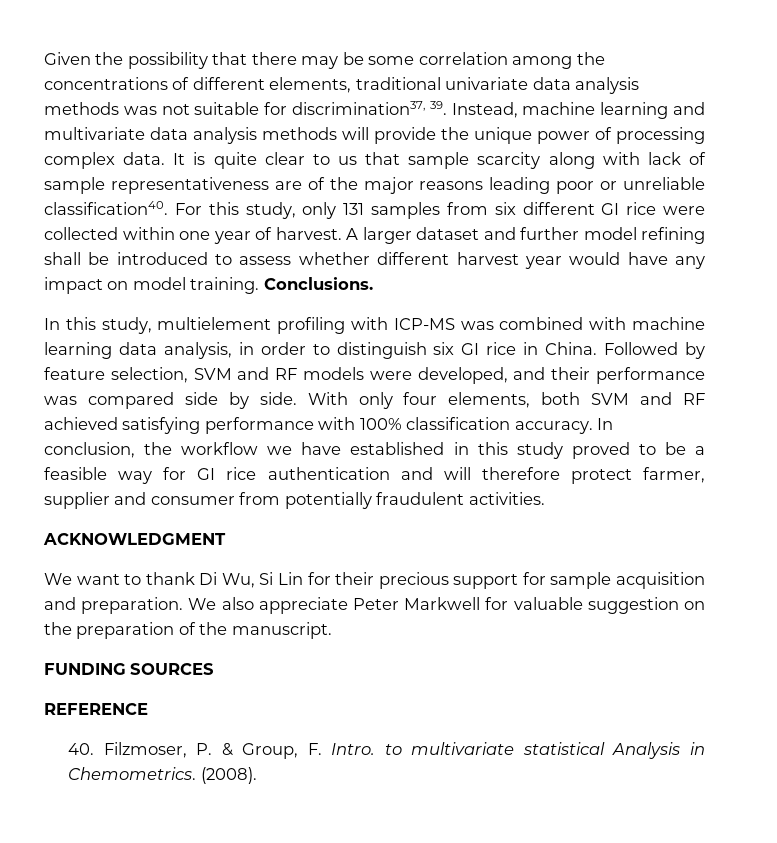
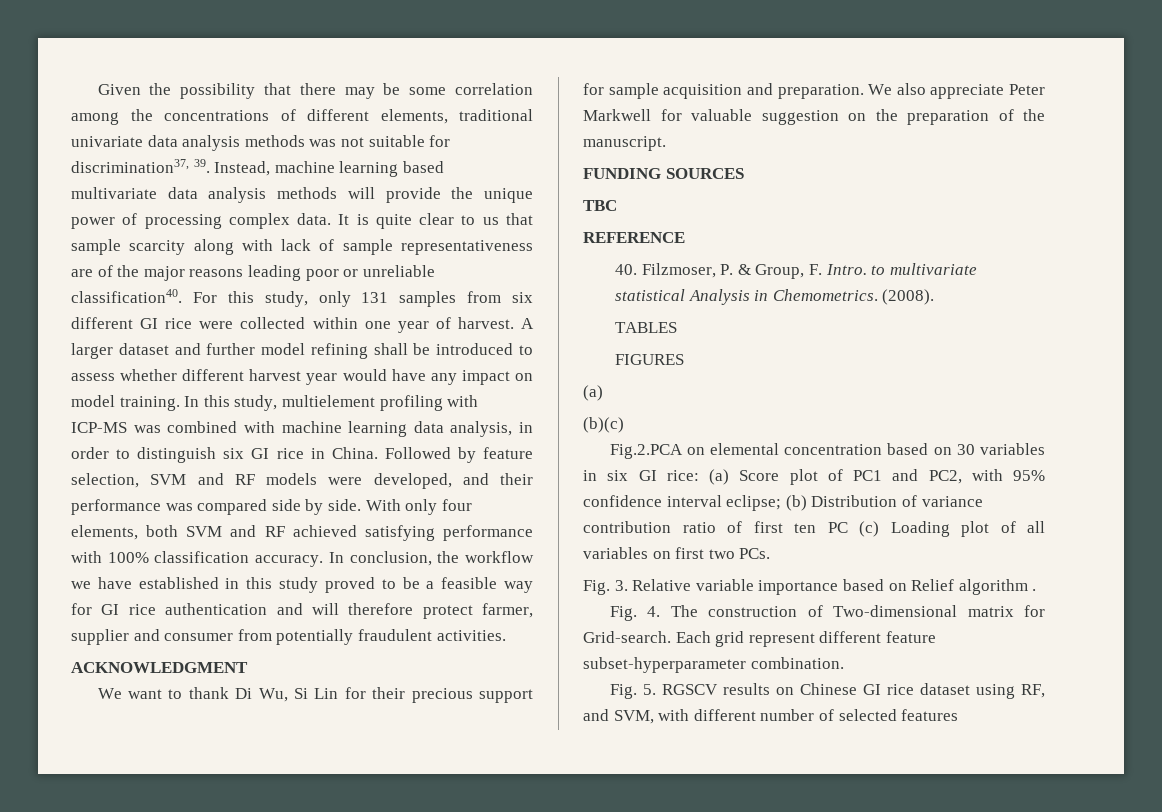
[673,102,705,115] and -> [402,161,444,173] based
[263,277,373,290] Conclusions. // -> (180, 403) none
(215, 669) none -> [583,200,617,211] // TBC
(257, 775) none -> [614,322,677,333] [614,354,684,365] [583,385,603,401] [583,417,624,433] [609,443,1045,459] [583,469,1045,485] [583,495,983,511] [583,521,1045,537] [583,547,771,559] [583,579,1037,595] [609,605,1045,621] [583,631,936,647] [583,657,844,673] [609,683,1045,699] [583,709,959,724] // TABLES // FIGURES // (a) // (b)(c) // Fig.2.PCA on elemental concentration based on 30 variables in six GI rice: (a) Score plot of PC1 and PC2, with 95% confidence interval eclipse; (b) Distribution of variance contribution ratio of first ten PC (c) Loading plot of all variables on first two PCs. // Fig. 3. Relative variable importance based on Relief algorithm . // Fig. 4. The construction of Two-dimensional matrix for Grid-search. Each grid represent different feature subset-hyperparameter combination. // Fig. 5. RGSCV results on Chinese GI rice dataset using RF, and SVM, with different number of selected features

